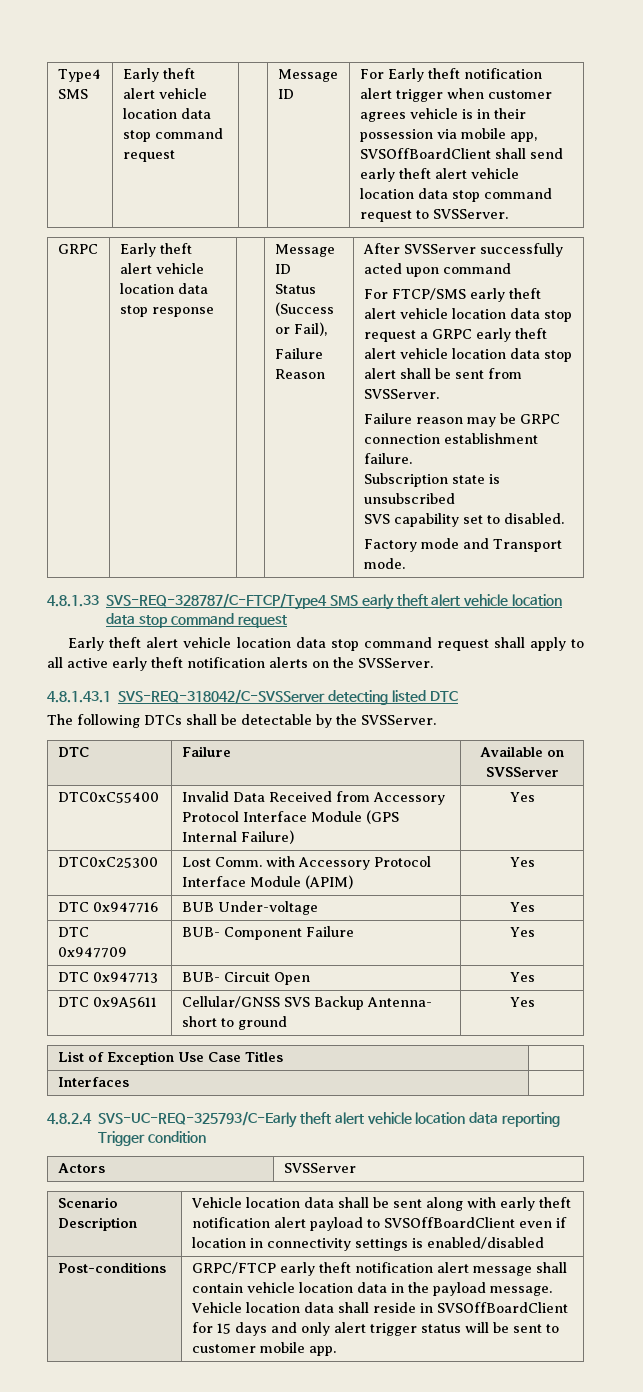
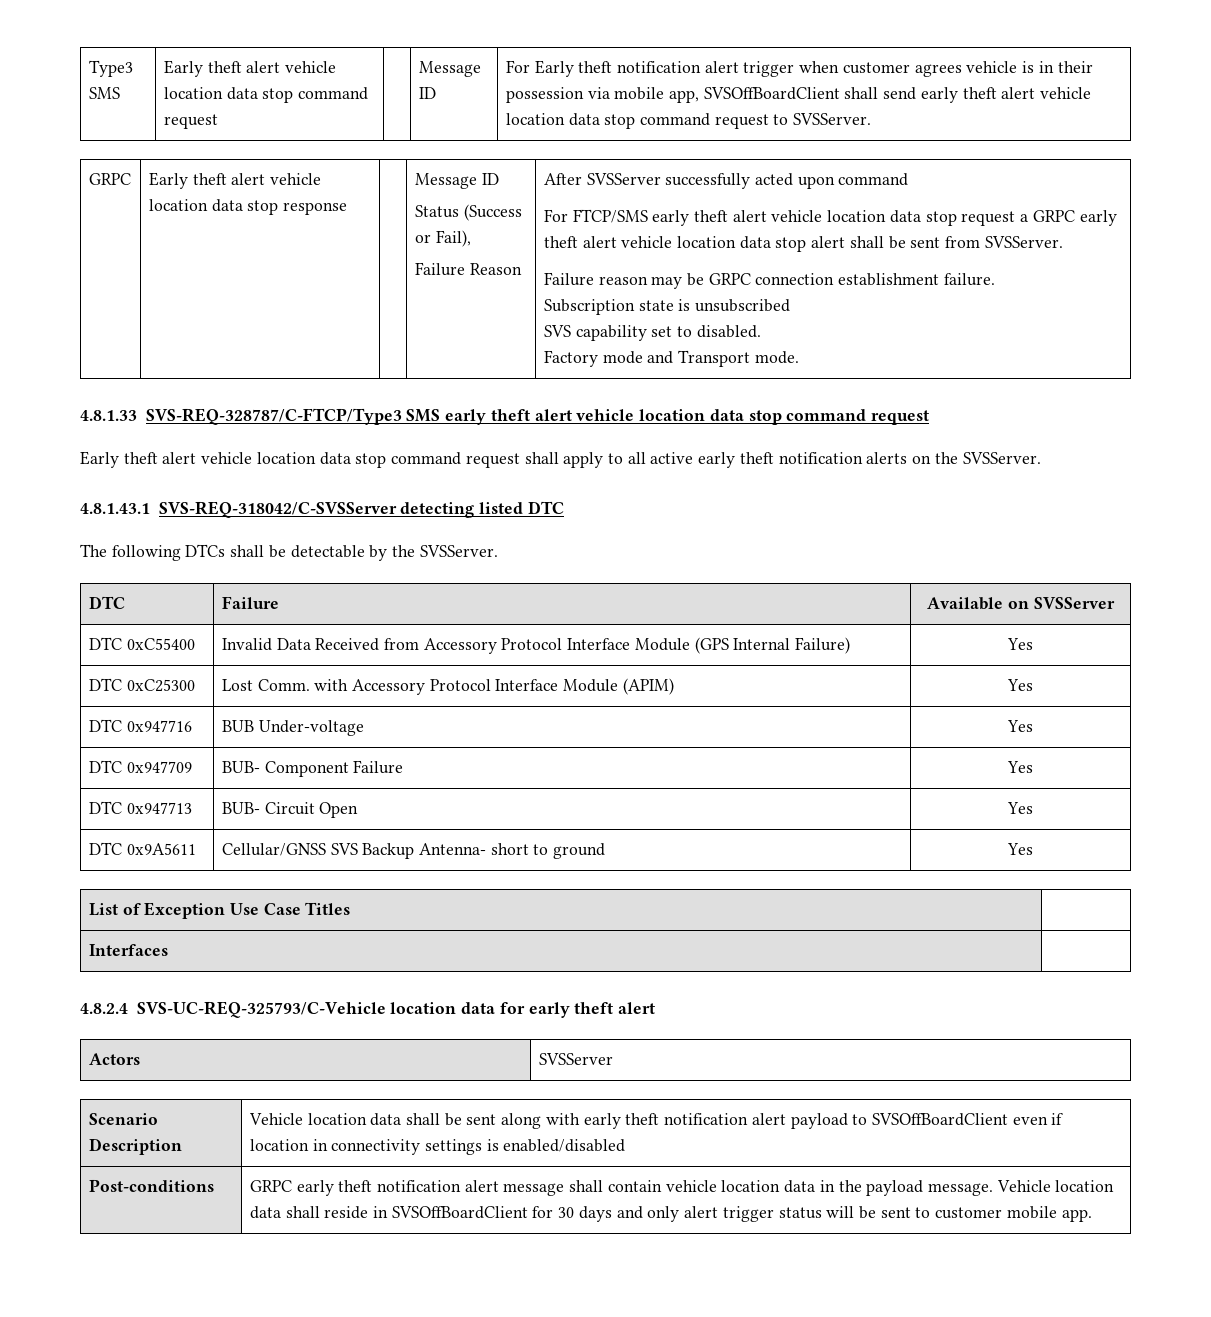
[57,69,101,82] Type4 -> [88,60,133,77] Type3
[106,593,328,610] SVS-REQ-328787/C-FTCP/Type4 -> [145,408,402,425] SVS-REQ-328787/C-FTCP/Type3
[57,792,159,803] DTC0xC55400 -> [88,637,195,650] DTC 0xC55400
[57,857,158,868] DTC0xC25300 -> [88,678,195,692] DTC 0xC25300
[98,1111,560,1128] [98,1131,207,1146] SVS-UC-REQ-325793/C-Early theft alert vehicle location data reporting Trigger condition -> [136,1001,656,1018] SVS-UC-REQ-325793/C-Vehicle location data for early theft alert
[191,1262,276,1274] GRPC/FTCP -> [249,1180,292,1192] GRPC
[216,1323,231,1334] 15 -> [558,1207,575,1218] 30

